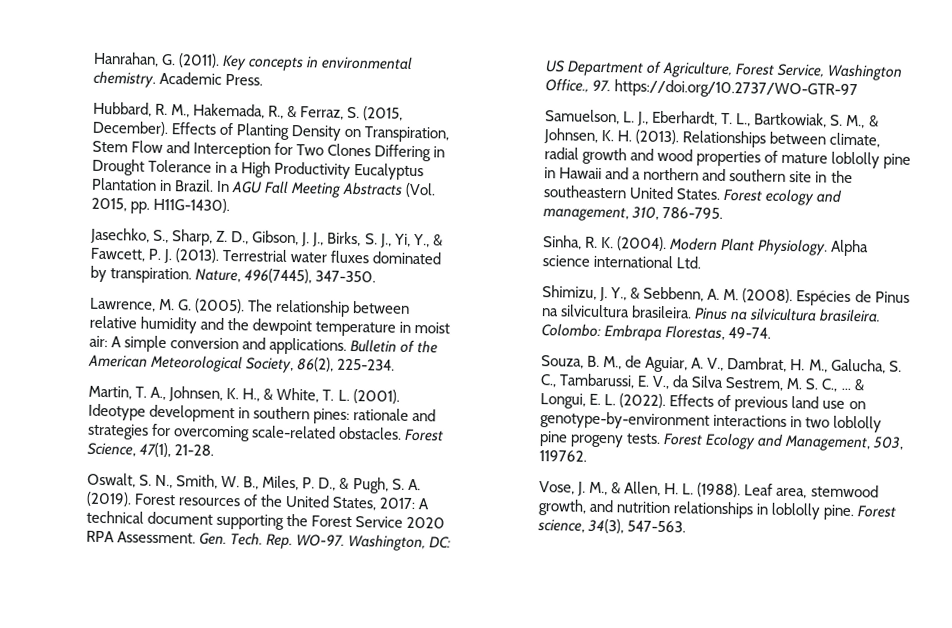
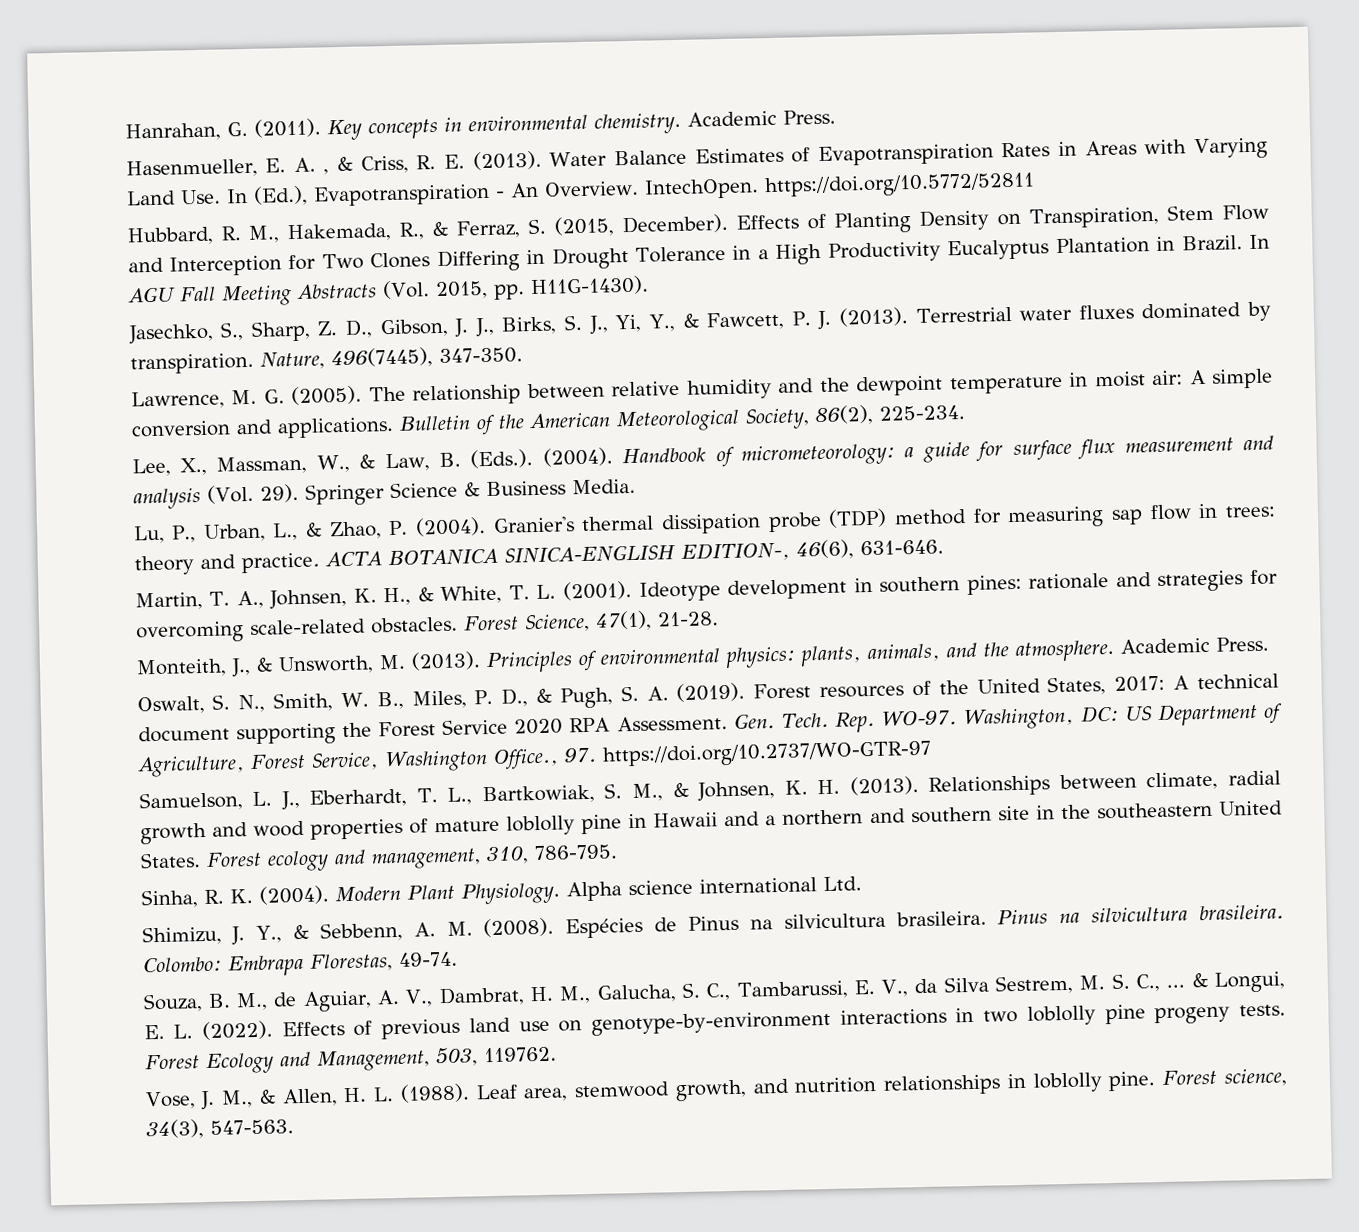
(264, 79) none -> [125,137,1269,179] [125,172,1035,207] // Hasenmueller, E. A. , & Criss, R. E. (2013). Water Balance Estimates of Evapotranspiration Rates in Areas with Varying Land Use. In (Ed.), Evapotranspiration - An Overview. IntechOpen. https://doi.org/10.5772/52811
(396, 364) none -> [131,435,1274,477] [132,478,636,510] [133,503,1277,544] [133,539,944,576] // Lee, X., Massman, W., & Law, B. (Eds.). (2004). Handbook of micrometeorology: a guide for surface flux measurement and analysis (Vol. 29). Springer Science & Business Media. // Lu, P., Urban, L., & Zhao, P. (2004). Granier's thermal dissipation probe (TDP) method for measuring sap flow in trees: theory and practice. ACTA BOTANICA SINICA-ENGLISH EDITION-, 46(6), 631-646.
(215, 450) none -> [135,636,1269,678] // Monteith, J., & Unsworth, M. (2013). Principles of environmental physics: plants, animals, and the atmosphere. Academic Press.

